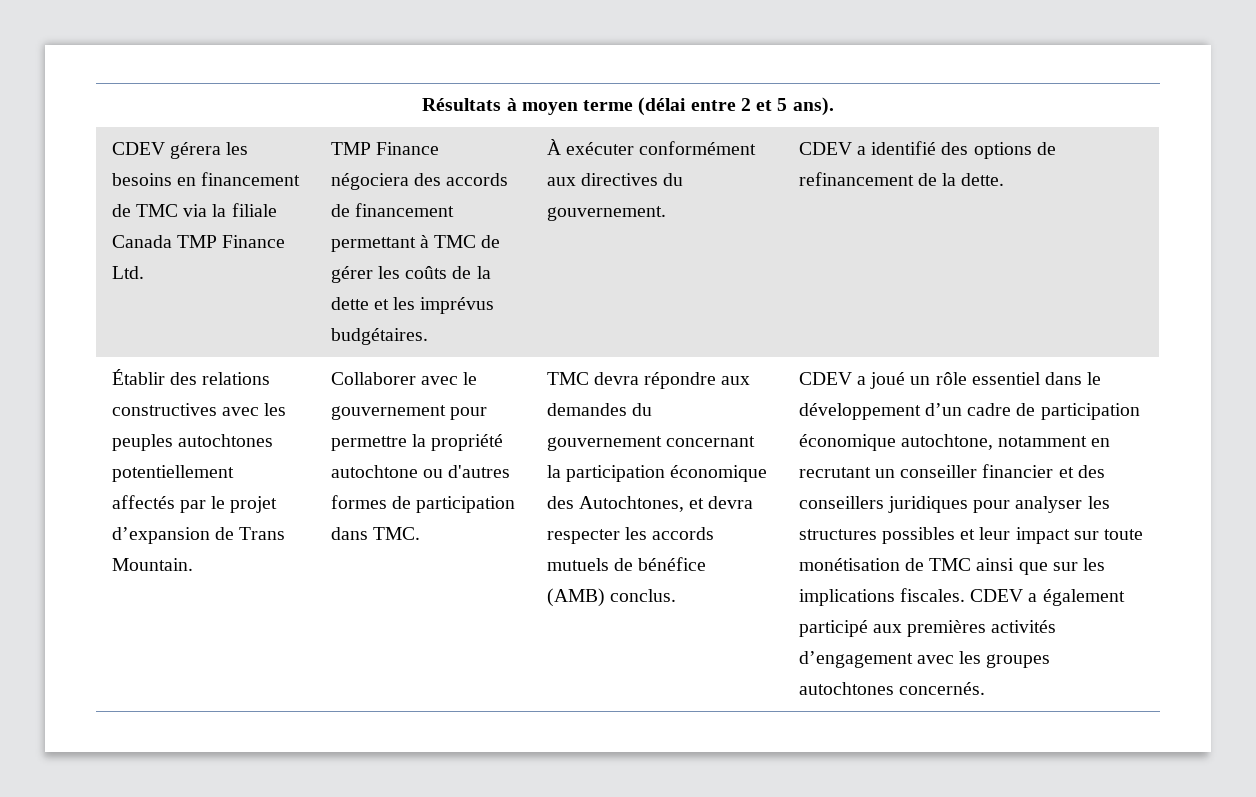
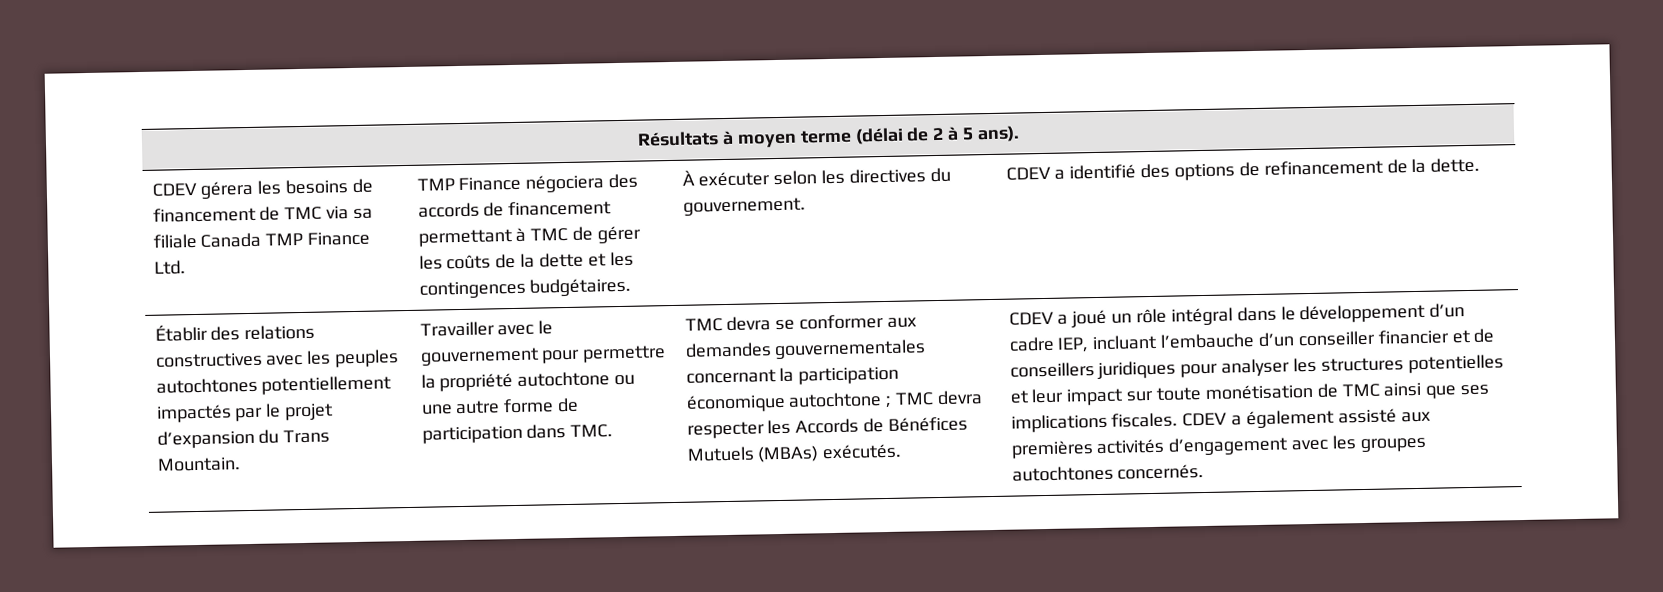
[690,98,773,111] entre 2 et -> [906,126,960,142] de 2 à
[176,177,196,186] en -> [351,178,373,194] de
[212,204,227,217] la -> [352,208,373,220] sa
[420,297,495,314] imprévus -> [418,280,526,299] contingences
[639,141,757,155] [546,177,576,186] conformément aux -> [773,169,846,186] selon les
[111,495,175,509] affectés -> [155,404,232,423] impactés
[214,527,234,540] de -> [258,429,280,444] du
[330,372,416,385] Collaborer -> [419,321,495,337] Travailler
[448,465,511,478] [330,495,387,509] d'autres formes -> [420,398,555,415] une autre forme
[644,372,751,389] [546,403,652,416] [546,436,755,451] [546,465,768,482] [546,496,754,512] [546,527,715,544] [546,557,707,571] [546,588,676,607] répondre aux demandes du gouvernement concernant la participation économique des Autochtones, et devra respecter les accords mutuels de bénéfice (AMB) conclus. -> [775,314,917,331] [684,339,927,360] [685,366,900,385] [685,390,983,413] [686,416,968,439] [686,443,903,463] se conformer aux demandes gouvernementales concernant la participation économique autochtone ; TMC devra respecter les Accords de Bénéfices Mutuels (MBAs) exécutés.
[971,372,1041,385] essentiel -> [1170,307,1233,326] intégral
[1016,403,1140,420] [798,434,1111,451] [798,467,895,478] de participation économique autochtone, notamment en recrutant un -> [1057,332,1295,353] IEP, incluant l’embauche d’un
[1077,465,1105,478] des -> [1473,328,1495,343] de
[881,527,955,544] possibles -> [1407,354,1504,374] potentielles
[1052,558,1106,571] sur les -> [1460,384,1490,396] ses
[798,620,868,637] participé -> [1337,408,1397,424] assisté

